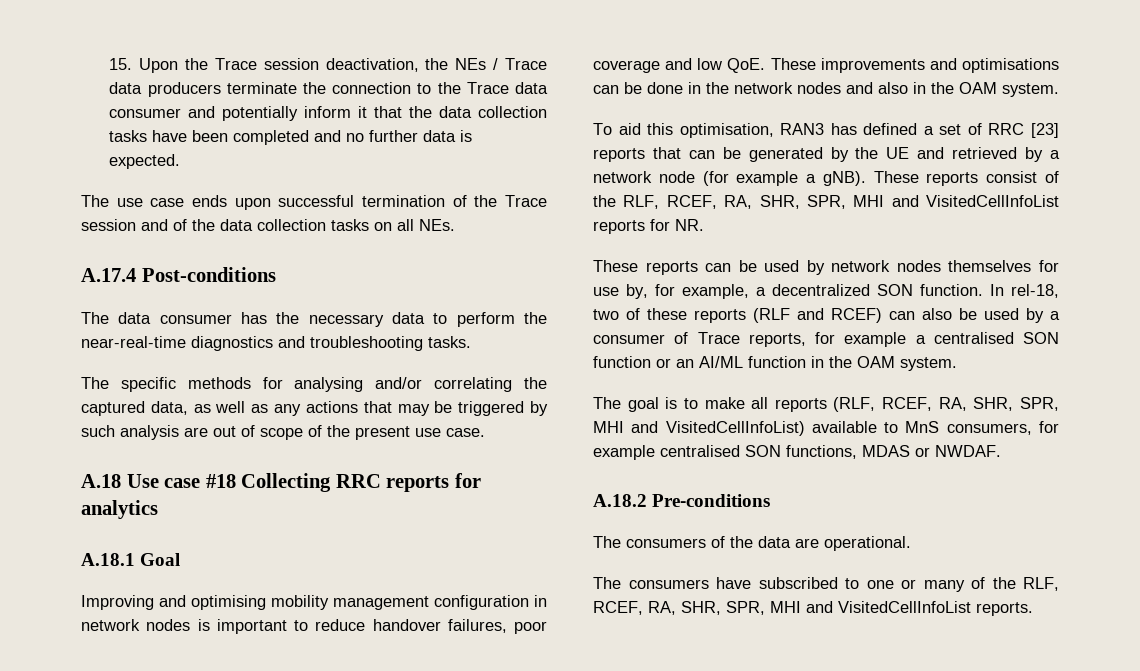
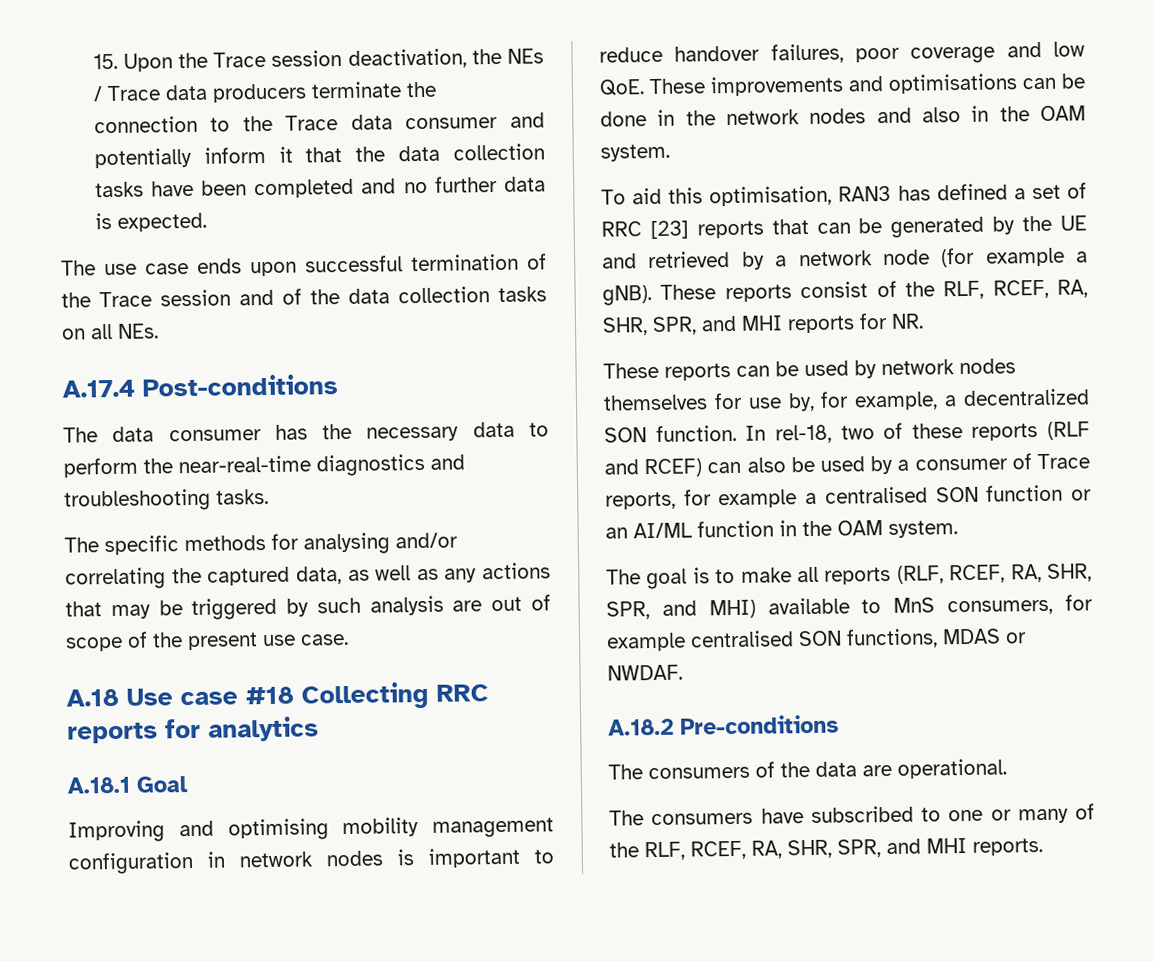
[853,195,1059,207] MHI and VisitedCellInfoList -> [701,315,783,332] and MHI
[593,421,805,436] MHI and VisitedCellInfoList) -> [661,599,756,619] and MHI)
[770,601,971,613] MHI and VisitedCellInfoList -> [886,837,967,855] and MHI

